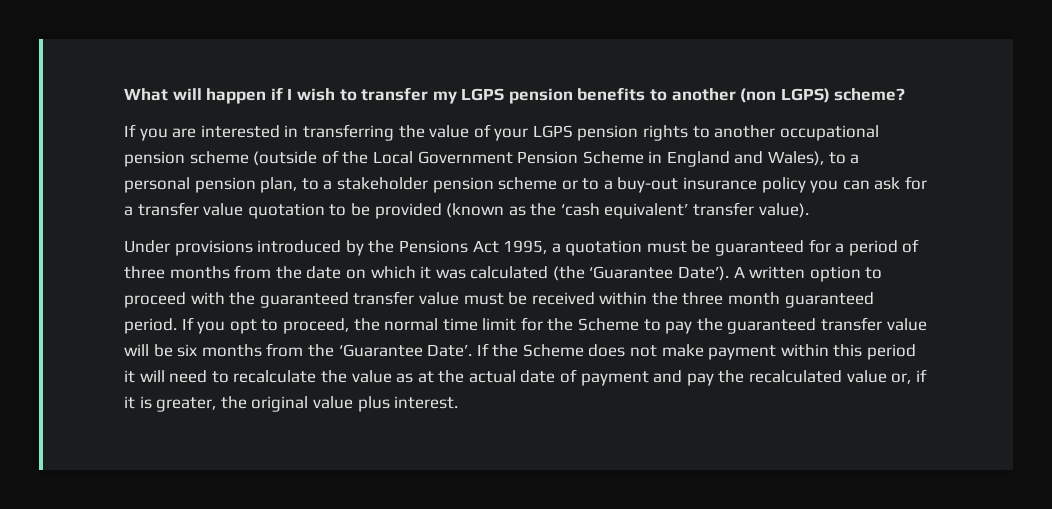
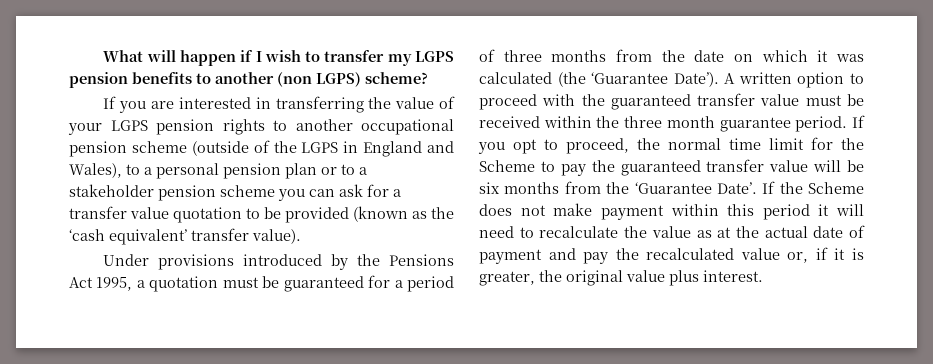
[372,151,644,164] Local Government Pension Scheme -> [301,142,339,153] LGPS
[260,177,298,193] plan, -> [285,163,337,179] plan or
[561,177,806,193] or to a buy-out insurance policy -> (275, 191) none
[784,292,874,308] guaranteed -> [719,117,791,132] guarantee

